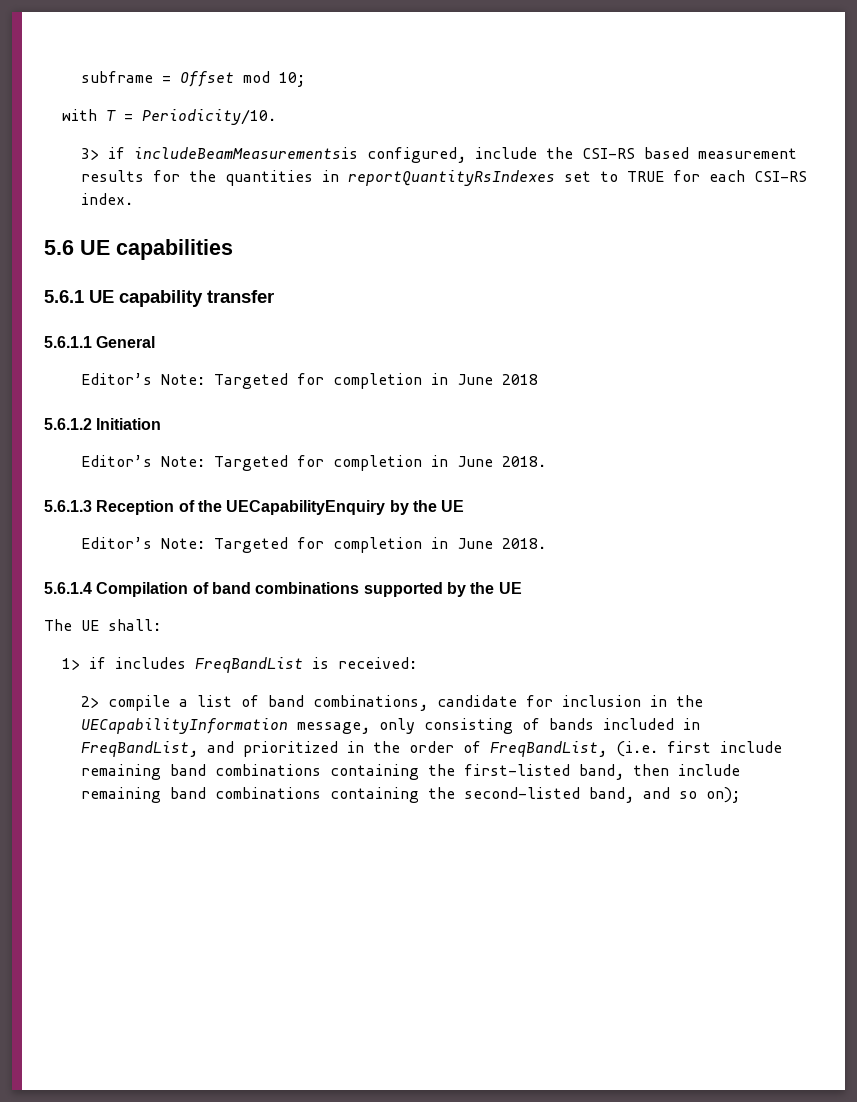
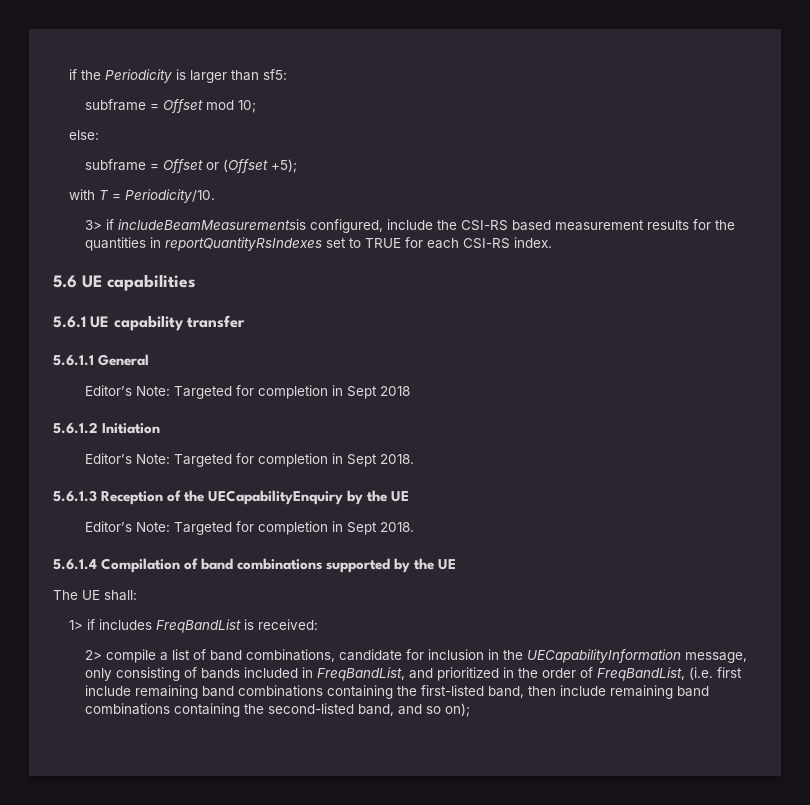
(80, 77) none -> [69,69,288,83] if the Periodicity is larger than sf5: //
(305, 79) none -> [69,130,100,140] [85,159,298,173] // else: // subframe = Offset or (Offset +5);
[456,374,493,385] June -> [347,386,378,399] Sept
[456,456,493,467] June -> [347,454,378,467] Sept
[456,538,493,549] June -> [347,522,378,535] Sept

